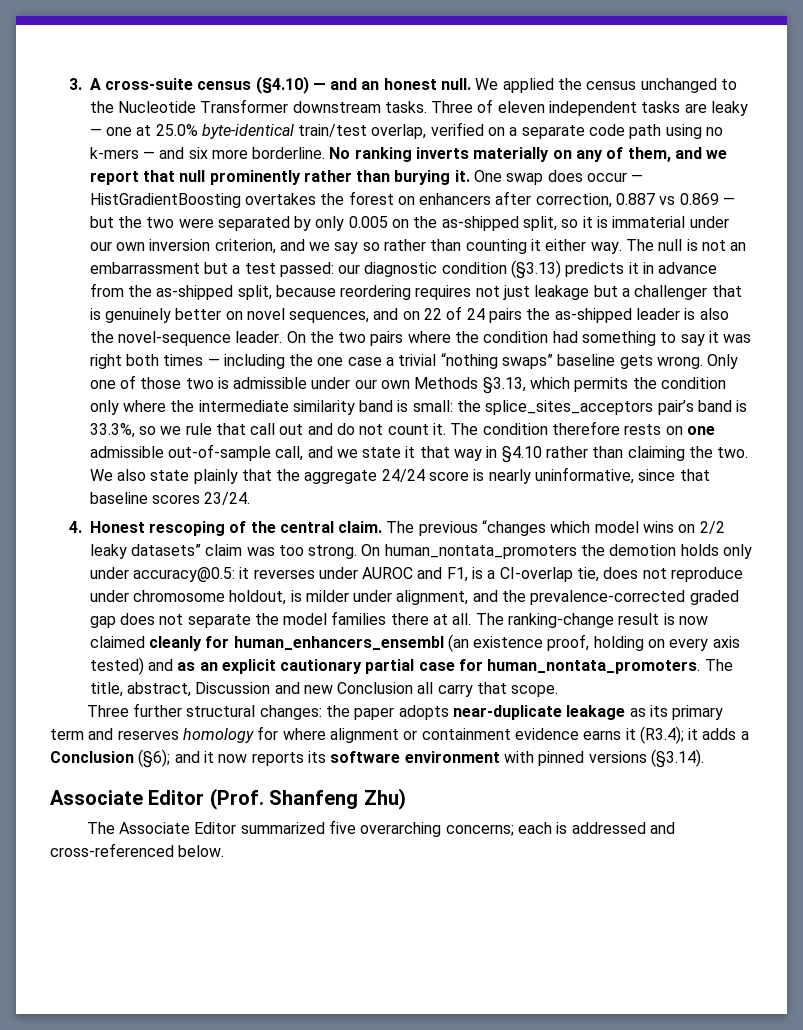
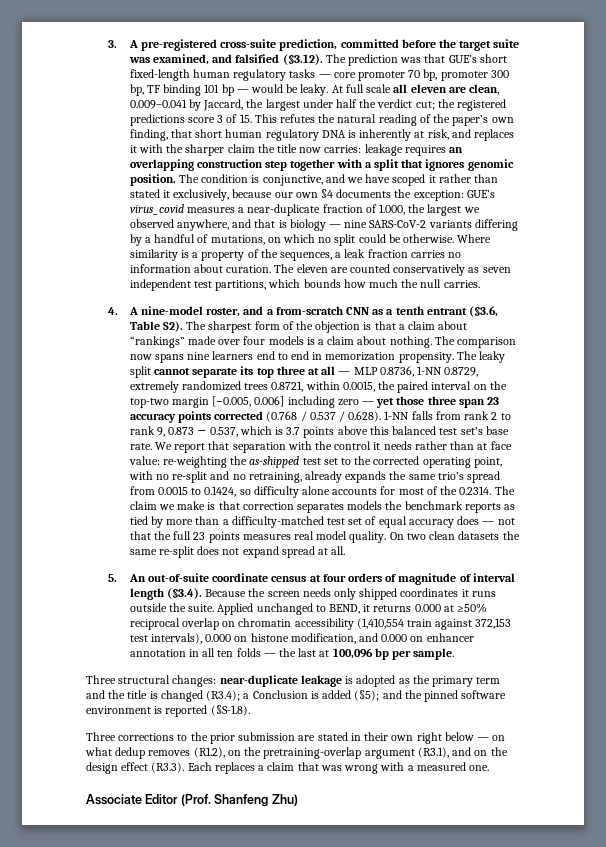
[104,76,738,94] [89,99,749,116] [89,122,724,139] [89,147,728,162] [89,170,644,185] [89,191,736,208] [89,216,729,231] [89,239,747,254] [89,260,718,279] [89,283,742,300] [89,306,729,323] [89,331,752,346] [89,353,739,369] [89,375,727,394] [89,400,748,415] [89,421,715,438] [89,444,749,463] [89,467,710,484] [89,492,251,505] [68,520,725,536] [89,544,753,559] [89,567,744,582] [89,590,739,605] [89,611,709,628] [89,634,740,652] [89,657,733,675] [89,682,559,697] [86,703,183,717] cross-suite census (§4.10) — and an honest null. We applied the census unchanged to the Nucleotide Transformer downstream tasks. Three of eleven independent tasks are leaky — one at 25.0% byte-identical train/test overlap, verified on a separate code path using no k-mers — and six more borderline. No ranking inverts materially on any of them, and we report that null prominently rather than burying it. One swap does occur — HistGradientBoosting overtakes the forest on enhancers after correction, 0.887 vs 0.869 — but the two were separated by only 0.005 on the as-shipped split, so it is immaterial under our own inversion criterion, and we say so rather than counting it either way. The null is not an embarrassment but a test passed: our diagnostic condition (§3.13) predicts it in advance from the as-shipped split, because reordering requires not just leakage but a challenger that is genuinely better on novel sequences, and on 22 of 24 pairs the as-shipped leader is also the novel-sequence leader. On the two pairs where the condition had something to say it was right both times — including the one case a trivial “nothing swaps” baseline gets wrong. Only one of those two is admissible under our own Methods §3.13, which permits the condition only where the intermediate similarity band is small: the splice_sites_acceptors pair’s band is 33.3%, so we rule that call out and do not count it. The condition therefore rests on one admissible out-of-sample call, and we state it that way in §4.10 rather than claiming the two. We also state plainly that the aggregate 24/24 score is nearly uninformative, since that baseline scores 23/24. // 4. Honest rescoping of the central claim. The previous “changes which model wins on 2/2 leaky datasets” claim was too strong. On human_nontata_promoters the demotion holds only under accuracy@0.5: it reverses under AUROC and F1, is a CI-overlap tie, does not reproduce under chromosome holdout, is milder under alignment, and the prevalence-corrected graded gap does not separate the model families there at all. The ranking-change result is now claimed cleanly for human_enhancers_ensembl (an existence proof, holding on every axis tested) and as an explicit cautionary partial case for human_nontata_promoters. The title, abstract, Discussion and new Conclusion all carry that scope. // Three further -> [140,39,520,51] [128,54,507,66] [129,69,509,81] [129,84,500,96] [129,99,507,111] [129,114,514,126] [129,129,515,141] [129,144,464,156] [129,159,514,171] [129,174,499,186] [129,189,495,201] [129,204,480,216] [129,219,518,231] [129,234,492,246] [129,249,462,261] [129,264,511,276] [129,279,480,291] [107,306,499,317] [129,321,468,333] [129,336,517,348] [129,351,506,363] [129,366,479,378] [129,381,507,393] [129,396,500,408] [129,411,511,423] [129,426,509,438] [129,441,512,453] [128,456,502,468] [128,471,501,483] [129,486,515,498] [129,501,516,513] [129,516,515,528] [129,531,520,543] [129,546,346,558] [107,573,515,585] [129,588,496,600] [129,603,488,615] [129,618,512,630] [129,633,474,644] [129,648,455,660] [86,675,116,684] pre-registered cross-suite prediction, committed before the target suite was examined, and falsified (§3.12). The prediction was that GUE’s short fixed-length human regulatory tasks — core promoter 70 bp, promoter 300 bp, TF binding 101 bp — would be leaky. At full scale all eleven are clean, 0.009–0.041 by Jaccard, the largest under half the verdict cut; the registered predictions score 3 of 15. This refutes the natural reading of the paper’s own finding, that short human regulatory DNA is inherently at risk, and replaces it with the sharper claim the title now carries: leakage requires an overlapping construction step together with a split that ignores genomic position. The condition is conjunctive, and we have scoped it rather than stated it exclusively, because our own §4 documents the exception: GUE’s virus_covid measures a near-duplicate fraction of 1.000, the largest we observed anywhere, and that is biology — nine SARS-CoV-2 variants differing by a handful of mutations, on which no split could be otherwise. Where similarity is a property of the sequences, a leak fraction carries no information about curation. The eleven are counted conservatively as seven independent test partitions, which bounds how much the null carries. // 4. A nine-model roster, and a from-scratch CNN as a tenth entrant (§3.6, Table S2). The sharpest form of the objection is that a claim about “rankings” made over four models is a claim about nothing. The comparison now spans nine learners end to end in memorization propensity. The leaky split cannot separate its top three at all — MLP 0.8736, 1-NN 0.8729, extremely randomized trees 0.8721, within 0.0015, the paired interval on the top-two margin [−0.005, 0.006] including zero — yet those three span 23 accuracy points corrected (0.768 / 0.537 / 0.628). 1-NN falls from rank 2 to rank 9, 0.873 → 0.537, which is 3.7 points above this balanced test set’s base rate. We report that separation with the control it needs rather than at face value: re-weighting the as-shipped test set to the corrected operating point, with no re-split and no retraining, already expands the same trio’s spread from 0.0015 to 0.1424, so difficulty alone accounts for most of the 0.2314. The claim we make is that correction separates models the benchmark reports as tied by more than a difficulty-matched test set of equal accuracy does — not that the full 23 points measures real model quality. On two clean datasets the same re-split does not expand spread at all. // 5. An out-of-suite coordinate census at four orders of magnitude of interval length (§3.4). Because the screen needs only shipped coordinates it runs outside the suite. Applied unchanged to BEND, it returns 0.000 at ≥50% reciprocal overlap on chromatin accessibility (1,410,554 train against 372,153 test intervals), 0.000 on histone modification, and 0.000 on enhancer annotation in all ten folds — the last at 100,096 bp per sample. // Three
[326,705,724,720] [50,726,749,744] [50,749,704,768] the paper adopts near-duplicate leakage as its primary term and reserves homology for where alignment or containment evidence earns it (R3.4); it adds a Conclusion (§6); and it now reports its software environment with pinned versions (§3.14). -> [219,675,501,687] [86,690,507,702] [86,705,250,717] [86,732,506,744] [85,747,508,759] [86,762,490,774] near-duplicate leakage is adopted as the primary term and the title is changed (R3.4); a Conclusion is added (§5); and the pinned software environment is reported (§S-1.8). // Three corrections to the prior submission are stated in their own right below — on what dedup removes (R1.2), on the pretraining-overlap argument (R3.1), and on the design effect (R3.3). Each replaces a claim that was wrong with a measured one.
[86,820,675,837] [50,843,225,857] // The Associate Editor summarized five overarching concerns; each is addressed and cross-referenced below. -> (298, 800) none

